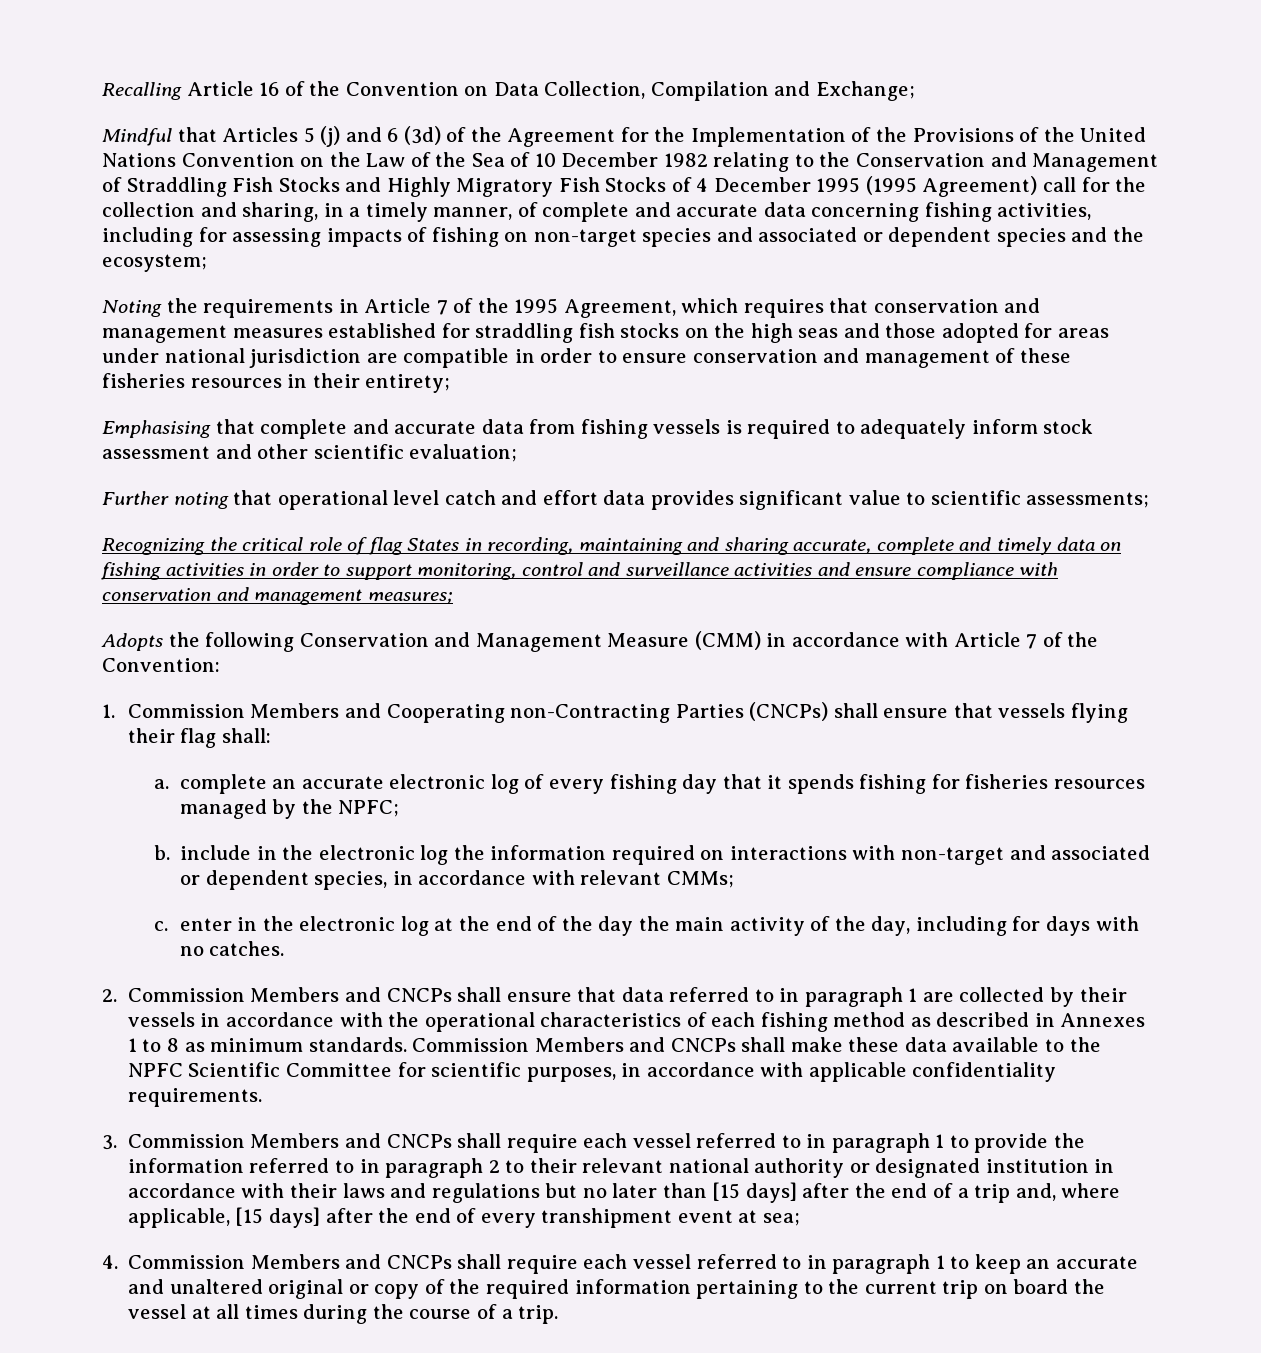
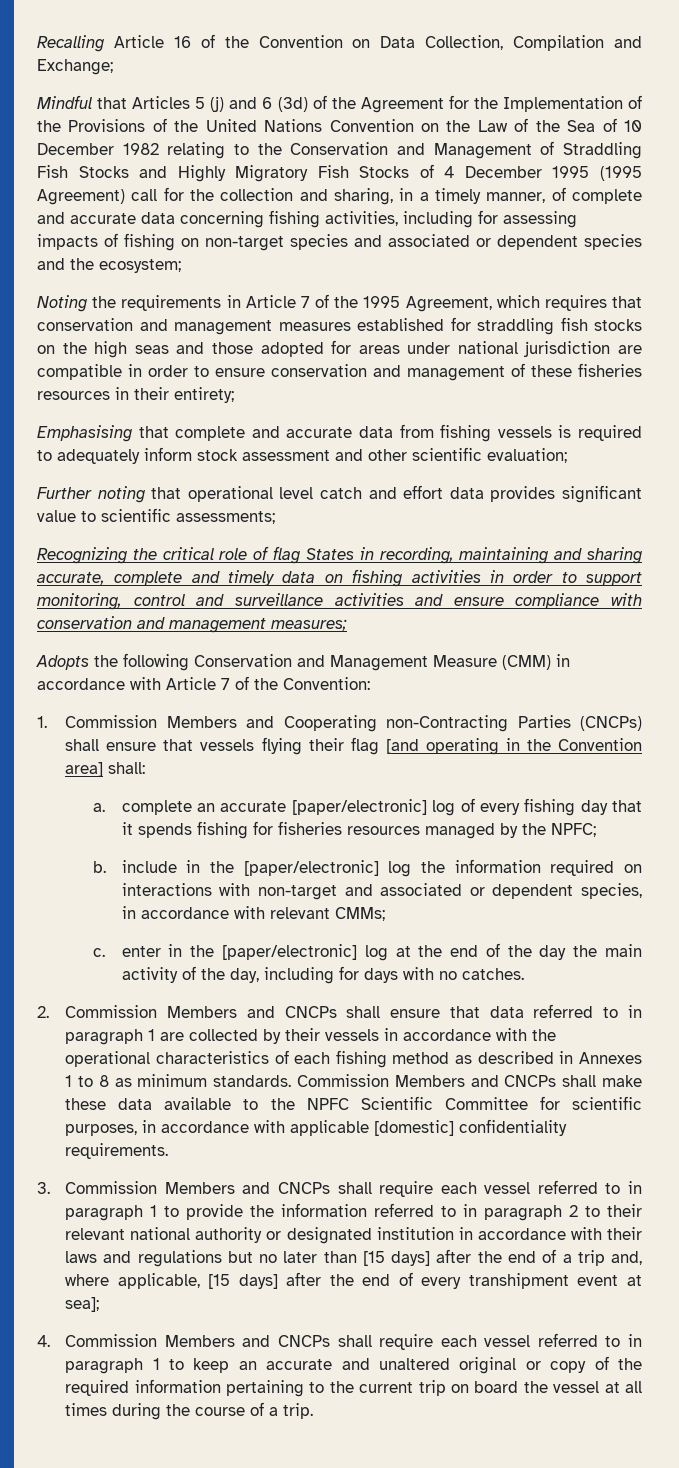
(217, 738) none -> [385,738,642,755] [65,762,104,777] [and operating in the Convention area]
[389,774,486,789] electronic -> [291,799,427,815] [paper/electronic]
[318,845,415,860] electronic -> [243,860,379,876] [paper/electronic]
[299,916,396,931] electronic -> [222,944,358,960] [paper/electronic]
(907, 1072) none -> [374,1120,455,1136] [domestic]
[762,1213,800,1226] sea; -> [65,1297,100,1312] sea];

